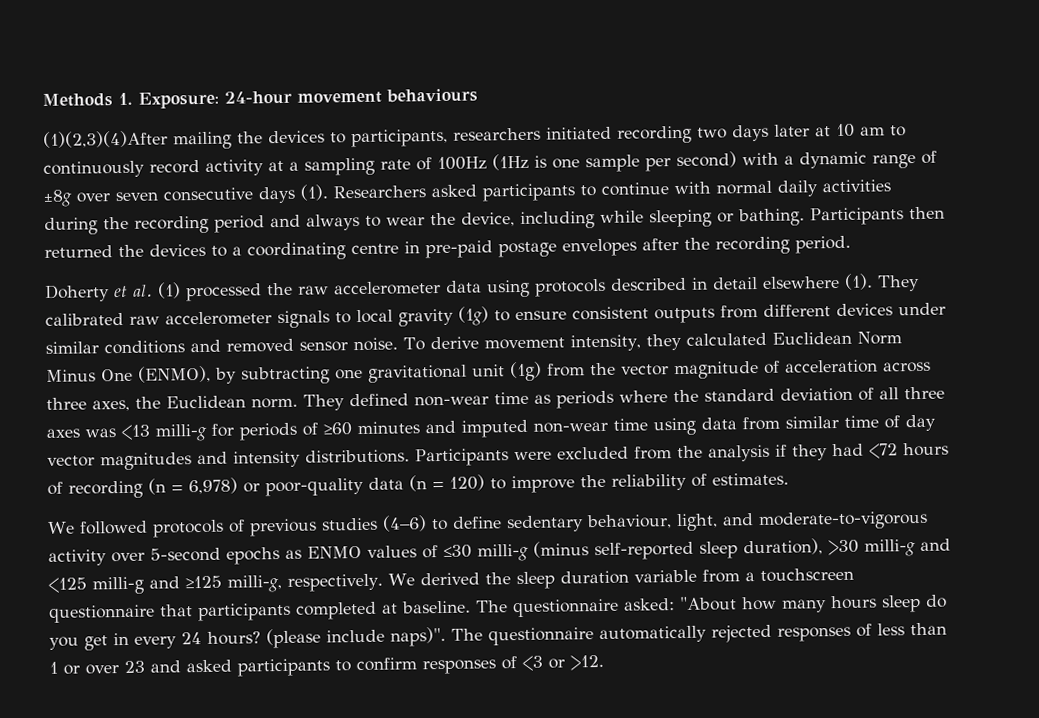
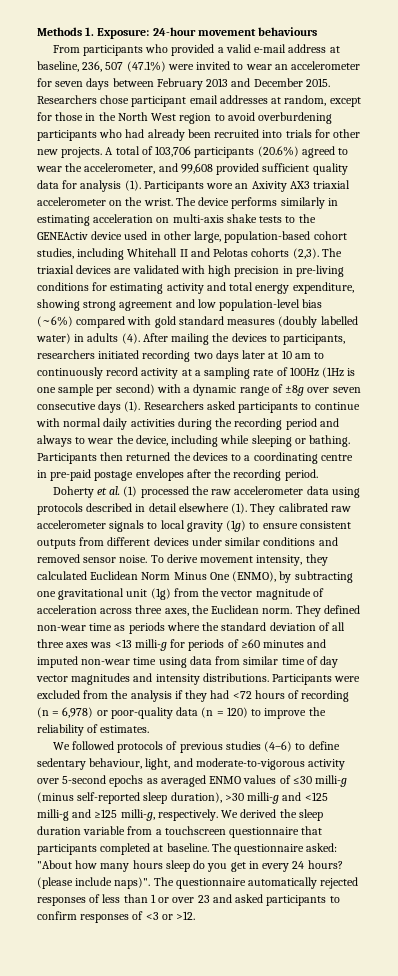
[43,130,168,148] (1)(2,3)(4)After -> [52,44,340,56] [37,61,361,72] [37,78,330,90] [37,95,361,107] [37,112,333,124] [37,129,361,141] [37,146,349,158] [36,163,348,175] [37,180,351,192] [37,197,338,209] [37,214,316,226] [37,231,347,243] [37,248,342,260] [37,265,344,277] [37,282,354,294] [37,299,323,311] [37,316,358,328] [36,333,168,344] From participants who provided a valid e-mail address at baseline, 236, 507 (47.1%) were invited to wear an accelerometer for seven days between February 2013 and December 2015. Researchers chose participant email addresses at random, except for those in the North West region to avoid overburdening participants who had already been recruited into trials for other new projects. A total of 103,706 participants (20.6%) agreed to wear the accelerometer, and 99,608 provided sufficient quality data for analysis (1). Participants wore an Axivity AX3 triaxial accelerometer on the wrist. The device performs similarly in estimating acceleration on multi-axis shake tests to the GENEActiv device used in other large, population-based cohort studies, including Whitehall II and Pelotas cohorts (2,3). The triaxial devices are validated with high precision in pre-living conditions for estimating activity and total energy expenditure, showing strong agreement and low population-level bias (~6%) compared with gold standard measures (doubly labelled water) in adults (4). After
(302, 554) none -> [160,775,206,787] averaged

